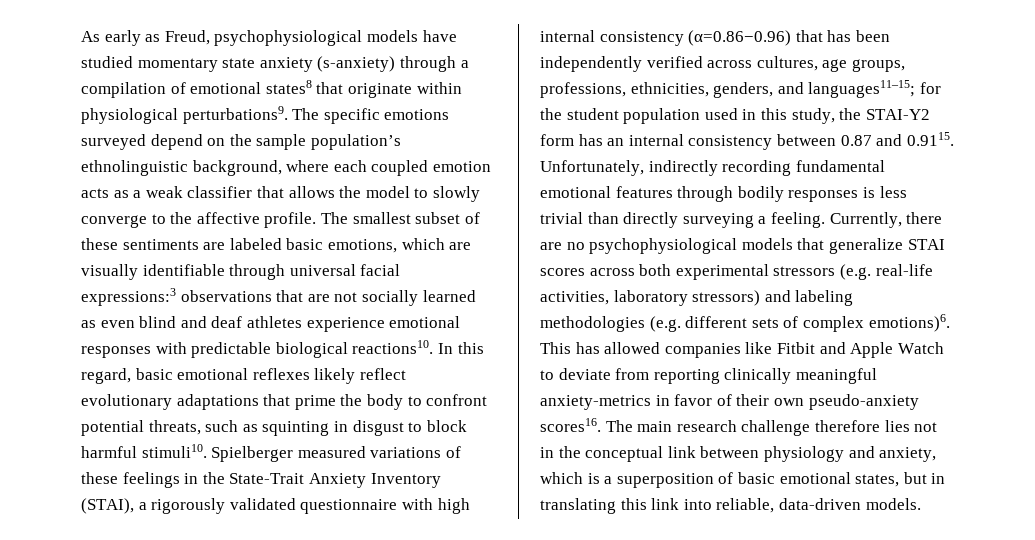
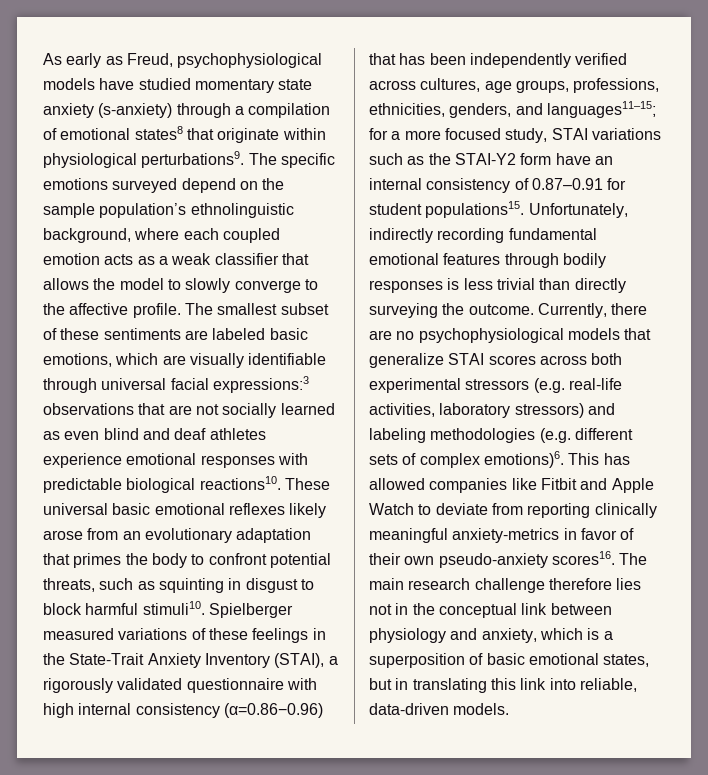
[437,342,484,354] [81,368,131,384] In this regard, -> [284,478,330,490] [43,503,108,515] These universal
[359,368,406,380] [81,394,336,410] reflect evolutionary adaptations that prime -> [43,528,312,543] [43,553,122,568] arose from an evolutionary adaptation that primes
[540,108,835,124] the student population used in this study, -> [391,128,661,143] [369,153,425,165] a more focused study, STAI variations such as
[578,134,603,146] has -> [555,153,591,165] have
[776,132,954,146] between 0.87 and 0.9115. -> [514,178,627,190] [369,201,525,218] of 0.87–0.91 for student populations15.
[758,212,825,228] a feeling. -> [442,303,534,315] the outcome.

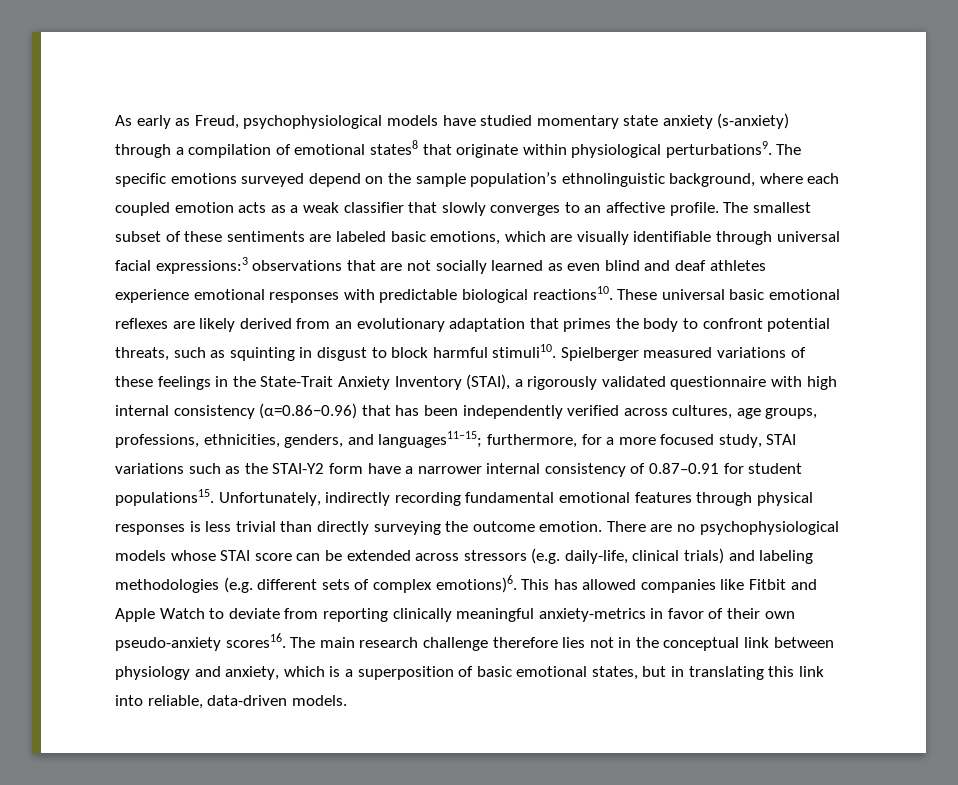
[43,278,318,293] [43,303,65,315] allows the model to slowly converge to the -> [441,202,602,216] slowly converges to an
[289,503,327,518] [43,530,83,540] likely arose -> [172,318,292,332] are likely derived
(656, 109) none -> [486,434,577,448] furthermore,
[594,156,613,165] an -> [405,466,482,474] a narrower
[562,253,606,268] bodily -> [756,492,813,506] physical
[468,303,648,318] outcome. Currently, there -> [472,521,646,532] outcome emotion. There
[624,328,652,340] [369,353,623,368] [369,378,622,393] [369,403,584,418] that generalize STAI scores across both experimental stressors (e.g. real-life activities, laboratory stressors) -> [170,548,725,564] whose STAI score can be extended across stressors (e.g. daily-life, clinical trials)

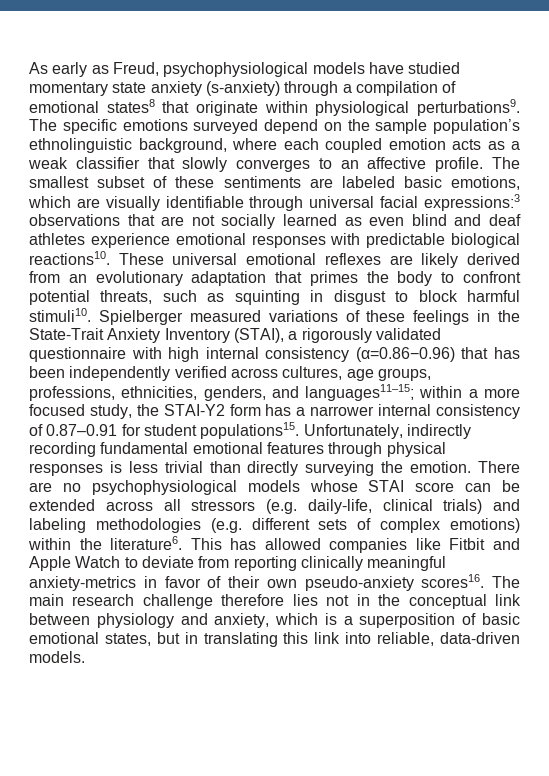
[729,289,765,300] basic -> (238, 259) none
[486,434,602,448] furthermore, for -> [419,386,463,398] within
[766,434,797,445] [115,463,241,474] STAI variations such as -> (132, 411) none
[367,463,401,474] have -> [265,404,292,416] has
[472,521,535,532] outcome -> (404, 467) none
(460, 557) none -> [163,499,181,511] all
[435,575,517,593] emotions)6. -> [449,518,520,533] [28,536,183,550] emotions) within the literature6.

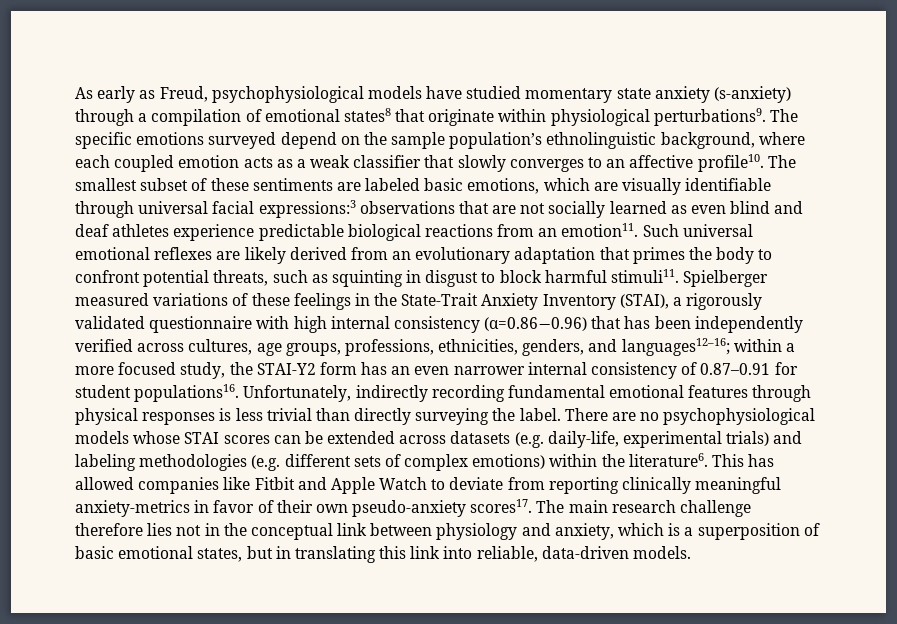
[435,157,484,172] profile. -> [697,154,764,172] profile10.
[175,233,520,248] [29,251,164,265] emotional responses with predictable biological reactions10. These -> [258,223,679,241] predictable biological reactions from an emotion11. Such
[29,308,91,322] stimuli10. -> [611,269,680,283] stimuli11.
[305,384,415,401] languages11–15; -> [621,338,730,356] languages12–16;
[296,407,306,416] a -> [391,366,450,375] an even
[200,422,300,439] populations15. -> [134,384,240,402] populations16.
[410,461,472,473] emotion. -> [519,408,561,421] label.
[415,482,455,492] score -> [223,435,270,444] scores
[163,499,256,511] all stressors -> [450,431,511,444] datasets
[382,499,433,511] clinical -> [623,431,723,448] experimental
[421,574,485,588] scores16. -> [470,499,533,513] scores17.

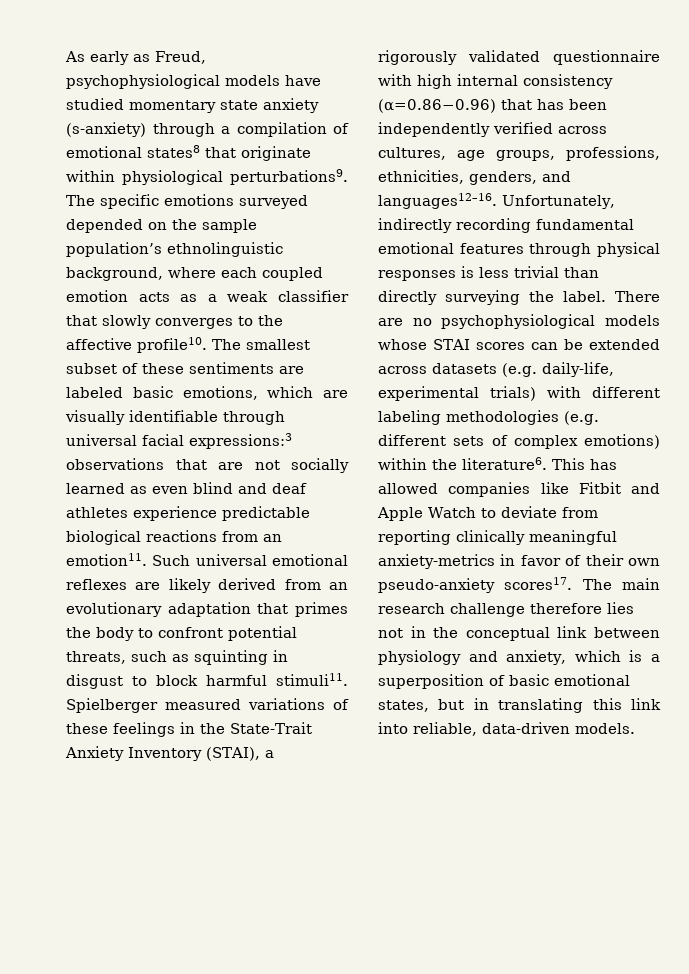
[280,132,337,149] depend -> [66,219,143,233] depended
[606,159,626,168] an -> [258,315,283,326] the
[621,338,796,356] [75,362,798,379] [75,384,240,402] languages12–16; within a more focused study, the STAI-Y2 form has an even narrower internal consistency of 0.87–0.91 for student populations16. -> [378,193,497,209] languages12–16.
[773,431,803,444] and -> [547,386,660,398] with different

